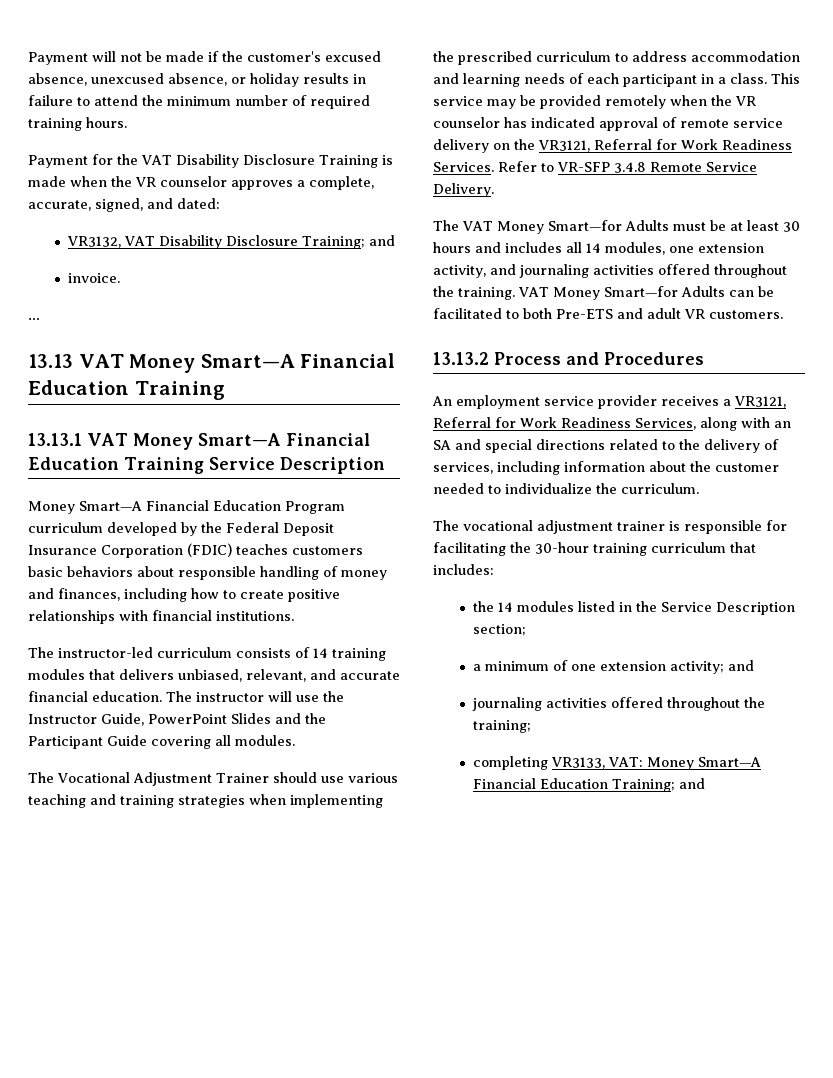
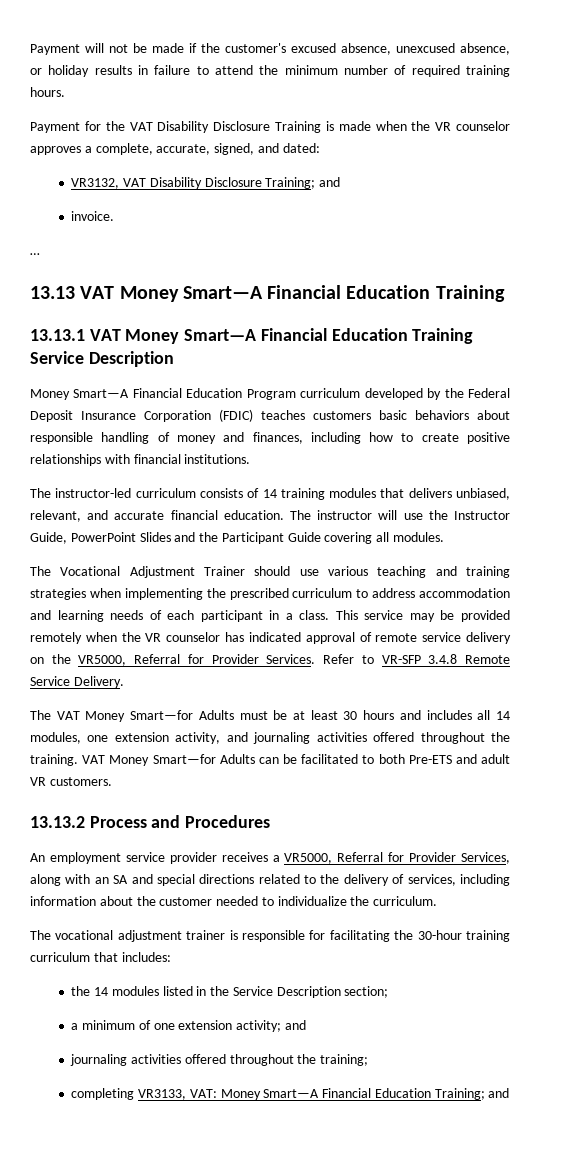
[538,139,792,152] VR3121, Referral for Work Readiness -> [78,654,259,666] VR5000, Referral for Provider
[734,396,786,408] [433,417,631,428] VR3121, Referral for Work Readiness -> [284,852,457,864] VR5000, Referral for Provider

